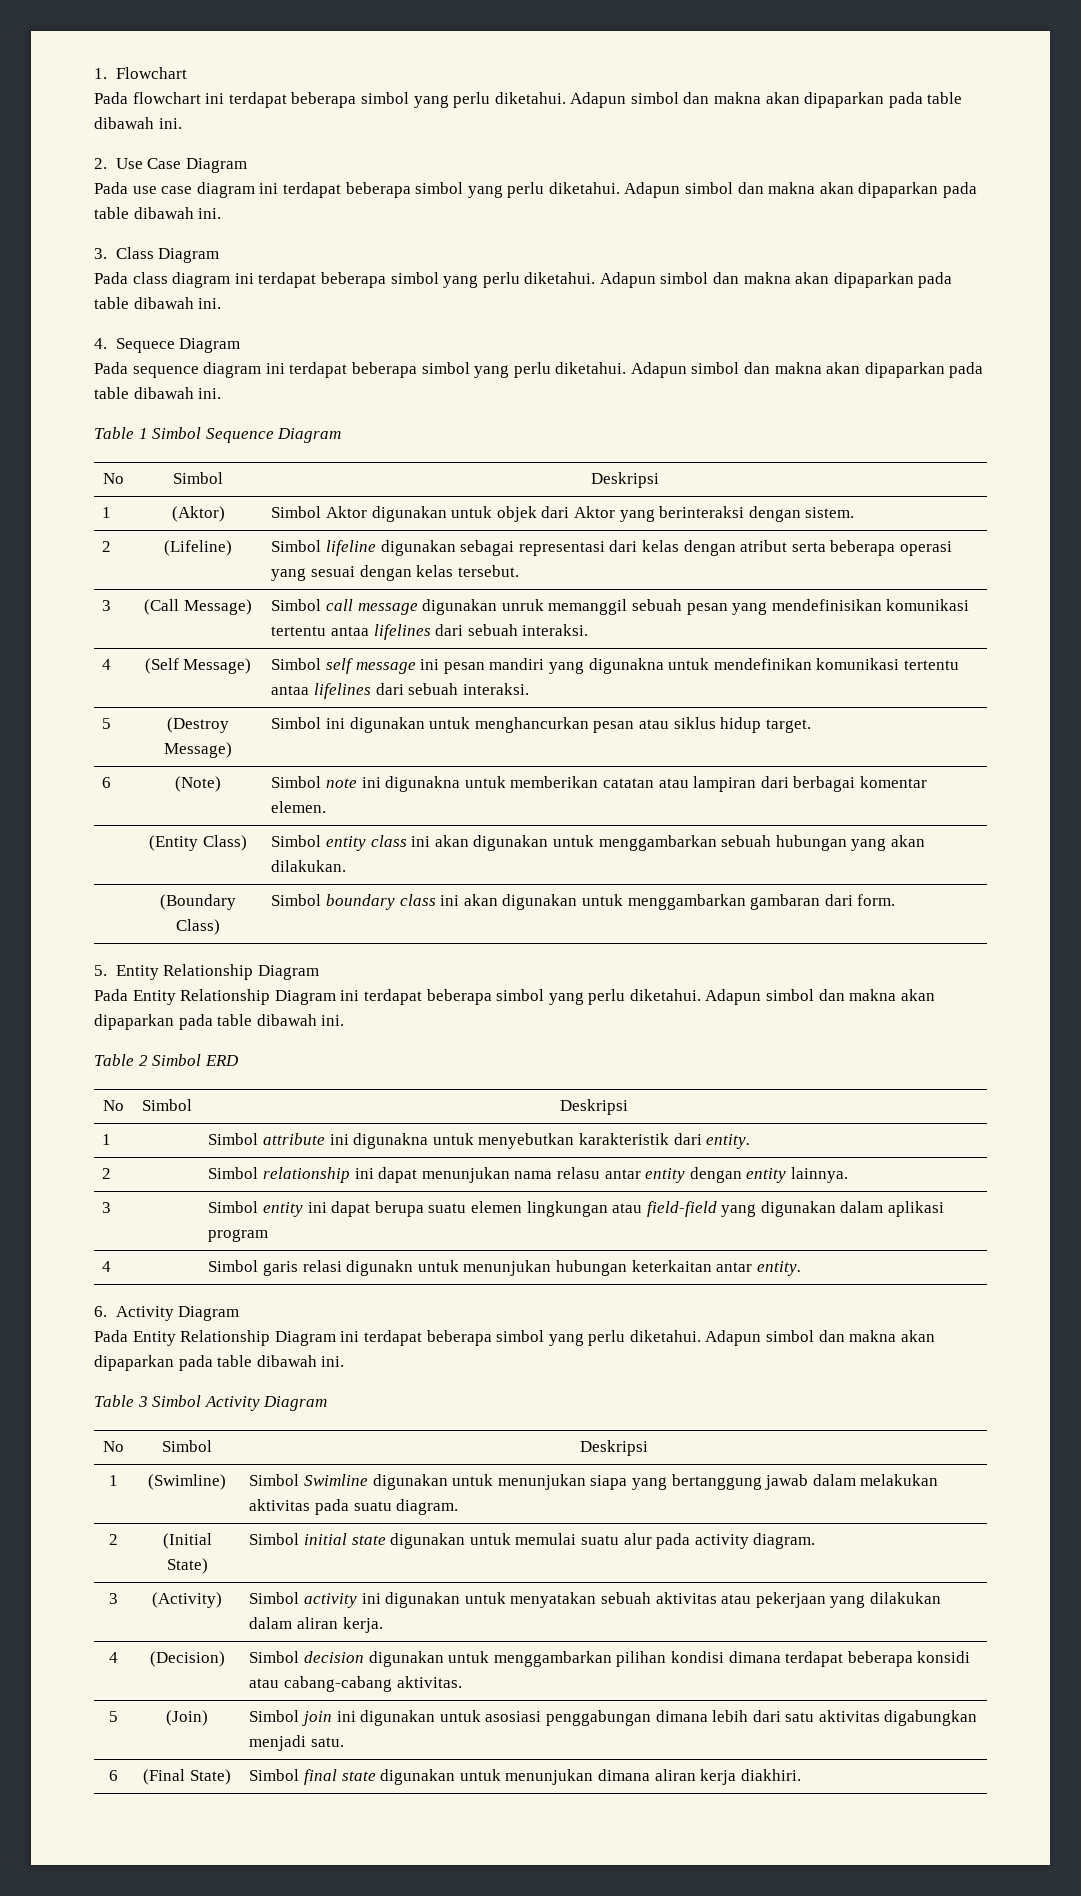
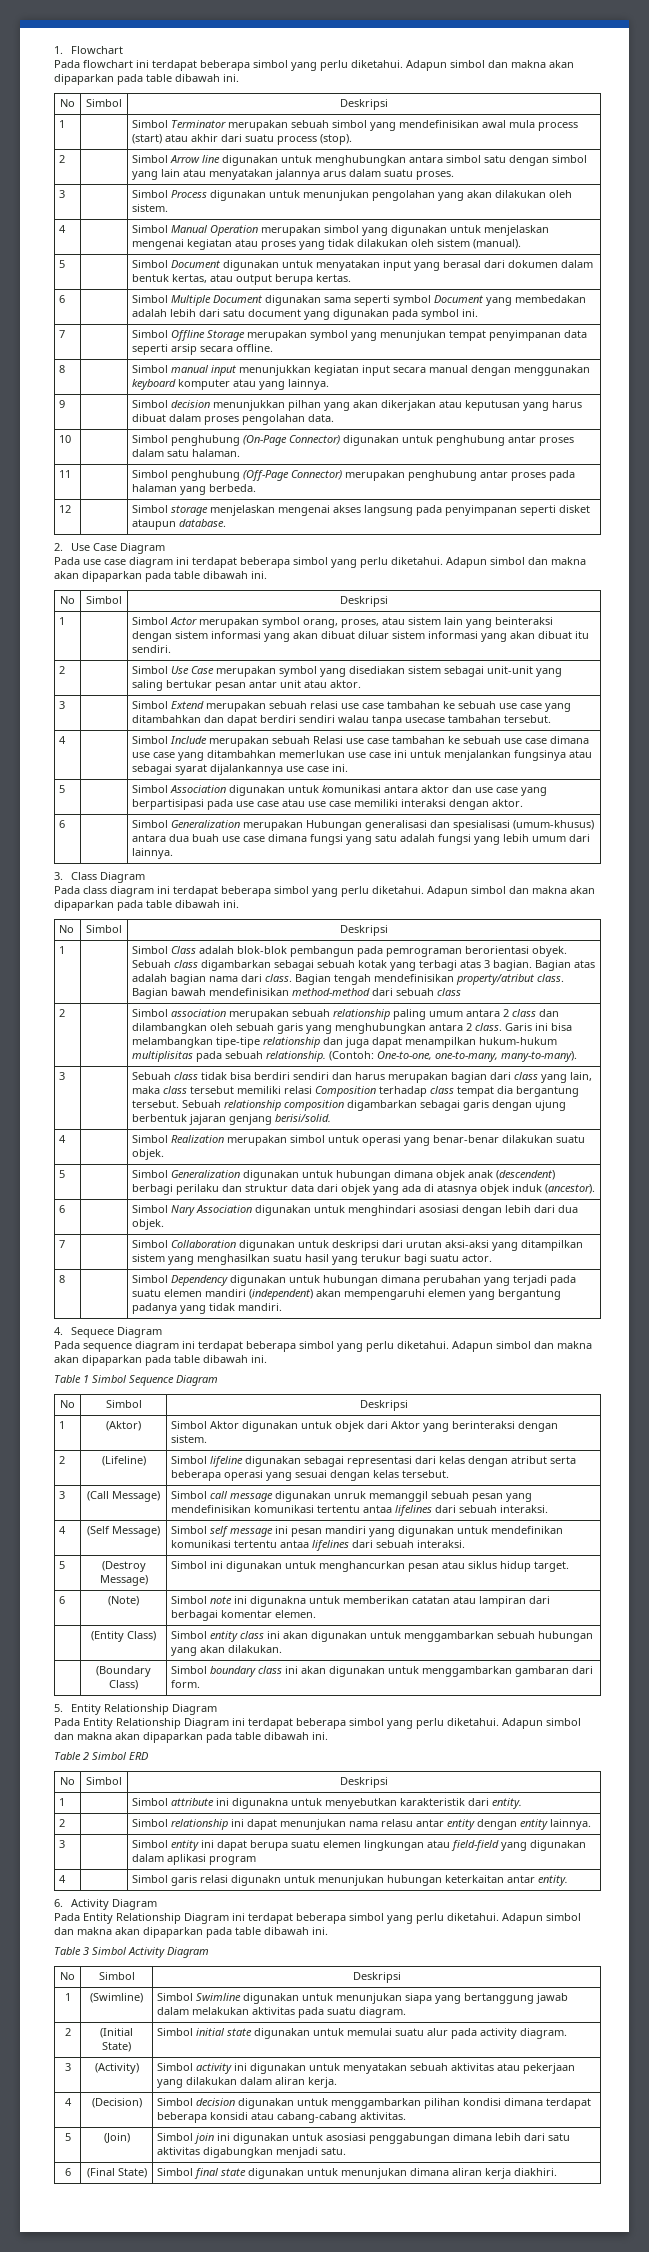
(182, 123) none -> [60,99,75,107] [86,99,122,107] [340,99,389,110] [59,120,66,128] [132,120,579,131] [132,134,353,145] [59,155,66,163] [132,155,588,166] [132,169,455,180] [59,190,66,198] [132,190,573,201] [132,204,169,212] [59,225,67,233] [132,225,550,236] [132,239,522,250] [59,260,66,268] [132,260,594,271] [132,274,352,285] [59,295,66,303] [132,295,587,306] [132,309,479,320] [59,330,66,338] [132,330,588,341] [132,344,274,355] [59,365,66,373] [132,365,591,376] [132,379,330,390] [59,400,66,408] [132,400,583,411] [132,414,335,425] [59,435,72,443] [132,435,575,446] [132,449,241,457] [59,470,72,478] [132,470,576,481] [132,484,257,495] [59,505,72,513] [132,505,591,516] [132,519,227,530] // No | Simbol | Deskripsi // 1 | | Simbol Terminator merupakan sebuah simbol yang mendefinisikan awal mula process (start) atau akhir dari suatu process (stop). // 2 | | Simbol Arrow line digunakan untuk menghubungkan antara simbol satu dengan simbol yang lain atau menyatakan jalannya arus dalam suatu proses. // 3 | | Simbol Process digunakan untuk menunjukan pengolahan yang akan dilakukan oleh sistem. // 4 | | Simbol Manual Operation merupakan simbol yang digunakan untuk menjelaskan mengenai kegiatan atau proses yang tidak dilakukan oleh sistem (manual). // 5 | | Simbol Document digunakan untuk menyatakan input yang berasal dari dokumen dalam bentuk kertas, atau output berupa kertas. // 6 | | Simbol Multiple Document digunakan sama seperti symbol Document yang membedakan adalah lebih dari satu document yang digunakan pada symbol ini. // 7 | | Simbol Offline Storage merupakan symbol yang menunjukan tempat penyimpanan data seperti arsip secara offline. // 8 | | Simbol manual input menunjukkan kegiatan input secara manual dengan menggunakan keyboard komputer atau yang lainnya. // 9 | | Simbol decision menunjukkan pilhan yang akan dikerjakan atau keputusan yang harus dibuat dalam proses pengolahan data. // 10 | | Simbol penghubung (On-Page Connector) digunakan untuk penghubung antar proses dalam satu halaman. // 11 | | Simbol penghubung (Off-Page Connector) merupakan penghubung antar proses pada halaman yang berbeda. // 12 | | Simbol storage menjelaskan mengenai akses langsung pada penyimpanan seperti disket ataupun database.
(222, 213) none -> [60,596,75,604] [86,596,122,604] [340,596,389,607] [59,617,66,625] [132,617,554,628] [132,631,590,642] [132,645,172,653] [59,666,66,674] [132,666,563,677] [132,680,362,691] [59,701,66,709] [132,701,572,712] [132,715,552,726] [59,736,67,744] [132,736,590,747] [132,750,593,761] [132,764,349,775] [59,785,66,793] [132,785,548,796] [132,799,524,810] [59,820,66,828] [132,820,595,831] [132,834,591,845] [132,848,174,859] // No | Simbol | Deskripsi // 1 | | Simbol Actor merupakan symbol orang, proses, atau sistem lain yang beinteraksi dengan sistem informasi yang akan dibuat diluar sistem informasi yang akan dibuat itu sendiri. // 2 | | Simbol Use Case merupakan symbol yang disediakan sistem sebagai unit-unit yang saling bertukar pesan antar unit atau aktor. // 3 | | Simbol Extend merupakan sebuah relasi use case tambahan ke sebuah use case yang ditambahkan dan dapat berdiri sendiri walau tanpa usecase tambahan tersebut. // 4 | | Simbol Include merupakan sebuah Relasi use case tambahan ke sebuah use case dimana use case yang ditambahkan memerlukan use case ini untuk menjalankan fungsinya atau sebagai syarat dijalankannya use case ini. // 5 | | Simbol Association digunakan untuk komunikasi antara aktor dan use case yang berpartisipasi pada use case atau use case memiliki interaksi dengan aktor. // 6 | | Simbol Generalization merupakan Hubungan generalisasi dan spesialisasi (umum-khusus) antara dua buah use case dimana fungsi yang satu adalah fungsi yang lebih umum dari lainnya.
(222, 303) none -> [59,925,75,933] [86,925,122,933] [340,925,389,936] [59,946,66,954] [132,946,568,957] [132,960,596,971] [132,974,565,985] [132,988,462,999] [59,1009,66,1017] [132,1009,560,1020] [132,1023,573,1034] [132,1037,558,1048] [132,1051,578,1062] [59,1072,66,1080] [132,1072,593,1083] [132,1086,580,1097] [132,1100,567,1111] [132,1114,332,1125] [59,1135,67,1143] [132,1135,586,1146] [132,1149,165,1160] [59,1170,66,1178] [132,1170,556,1181] [132,1184,596,1195] [59,1205,66,1213] [132,1205,579,1216] [132,1219,165,1230] [59,1240,66,1248] [132,1240,584,1251] [132,1254,493,1265] [59,1275,66,1283] [132,1275,577,1286] [132,1289,562,1300] [132,1303,283,1314] // No | Simbol | Deskripsi // 1 | | Simbol Class adalah blok-blok pembangun pada pemrograman berorientasi obyek. Sebuah class digambarkan sebagai sebuah kotak yang terbagi atas 3 bagian. Bagian atas adalah bagian nama dari class. Bagian tengah mendefinisikan property/atribut class. Bagian bawah mendefinisikan method-method dari sebuah class // 2 | | Simbol association merupakan sebuah relationship paling umum antara 2 class dan dilambangkan oleh sebuah garis yang menghubungkan antara 2 class. Garis ini bisa melambangkan tipe-tipe relationship dan juga dapat menampilkan hukum-hukum multiplisitas pada sebuah relationship. (Contoh: One-to-one, one-to-many, many-to-many). // 3 | | Sebuah class tidak bisa berdiri sendiri dan harus merupakan bagian dari class yang lain, maka class tersebut memiliki relasi Composition terhadap class tempat dia bergantung tersebut. Sebuah relationship composition digambarkan sebagai garis dengan ujung berbentuk jajaran genjang berisi/solid. // 4 | | Simbol Realization merupakan simbol untuk operasi yang benar-benar dilakukan suatu objek. // 5 | | Simbol Generalization digunakan untuk hubungan dimana objek anak (descendent) berbagi perilaku dan struktur data dari objek yang ada di atasnya objek induk (ancestor). // 6 | | Simbol Nary Association digunakan untuk menghindari asosiasi dengan lebih dari dua objek. // 7 | | Simbol Collaboration digunakan untuk deskripsi dari urutan aksi-aksi yang ditampilkan sistem yang menghasilkan suatu hasil yang terukur bagi suatu actor. // 8 | | Simbol Dependency digunakan untuk hubungan dimana perubahan yang terjadi pada suatu elemen mandiri (independent) akan mempengaruhi elemen yang bergantung padanya yang tidak mandiri.
[588,658,664,674] digunakna -> [398,1526,455,1537] digunakan

